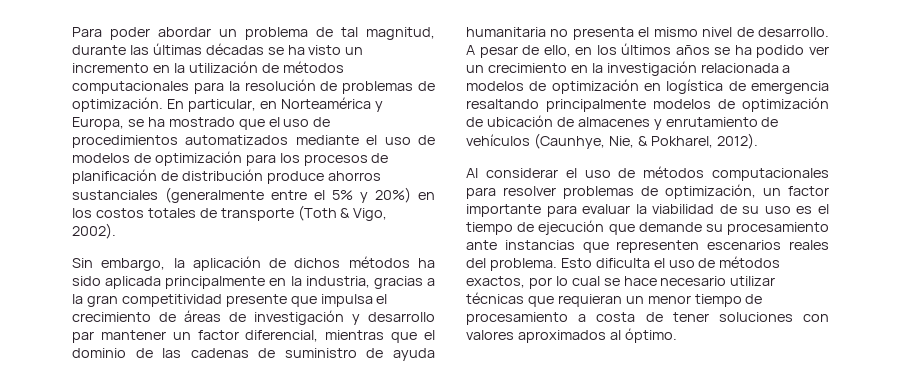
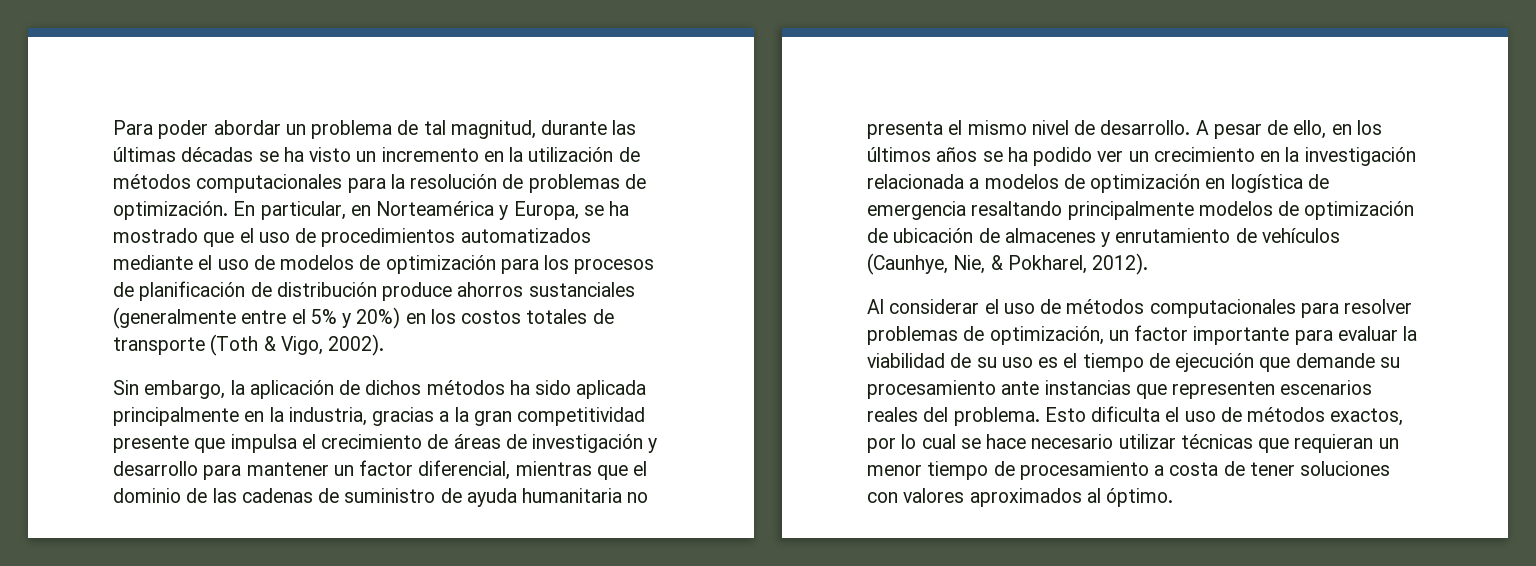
[72,331,94,343] par -> [203,465,242,480] para

